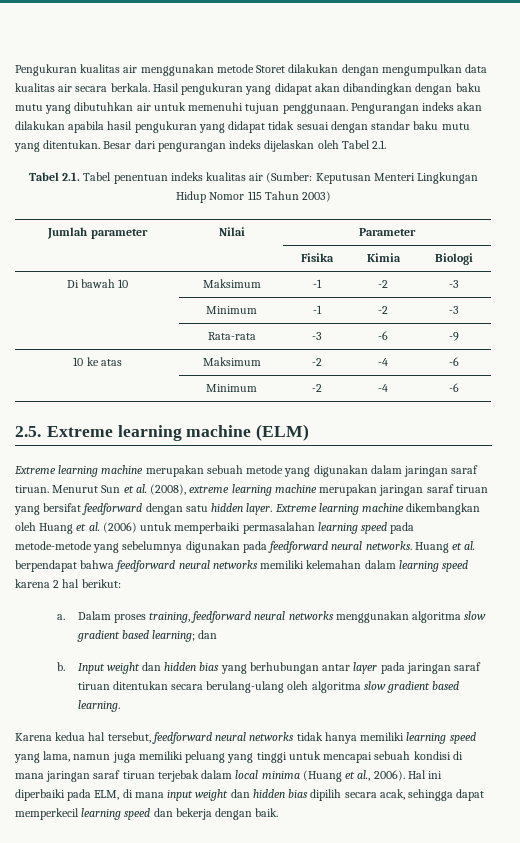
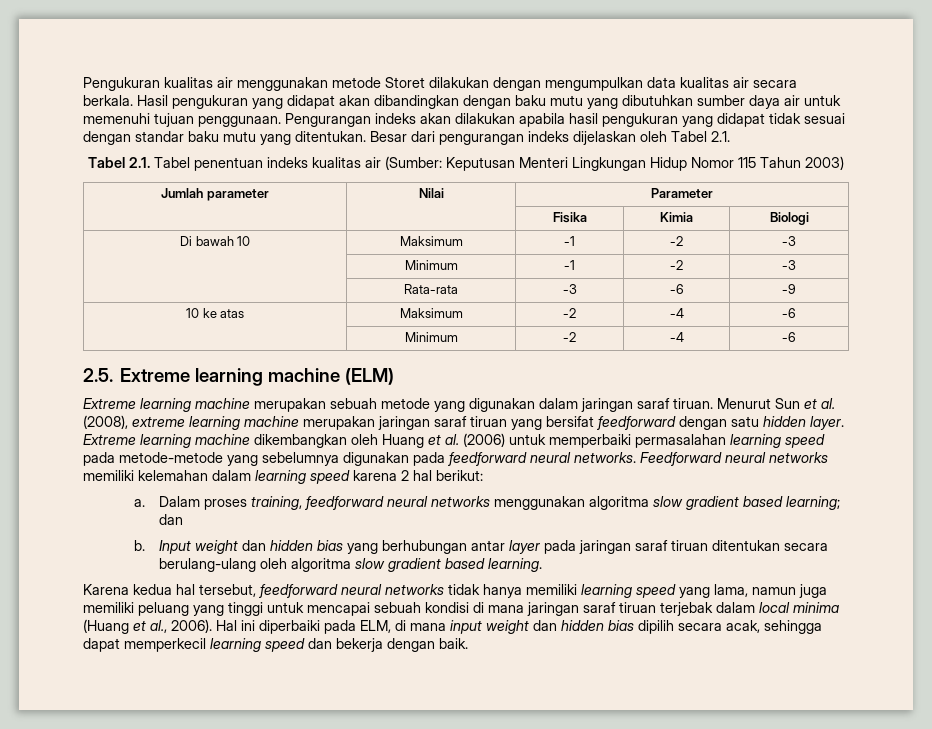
(134, 106) none -> [697,95,780,109] sumber daya
[414,541,476,553] [15,560,176,572] Huang et al. berpendapat bahwa feedforward -> [640,452,722,466] Feedforward

